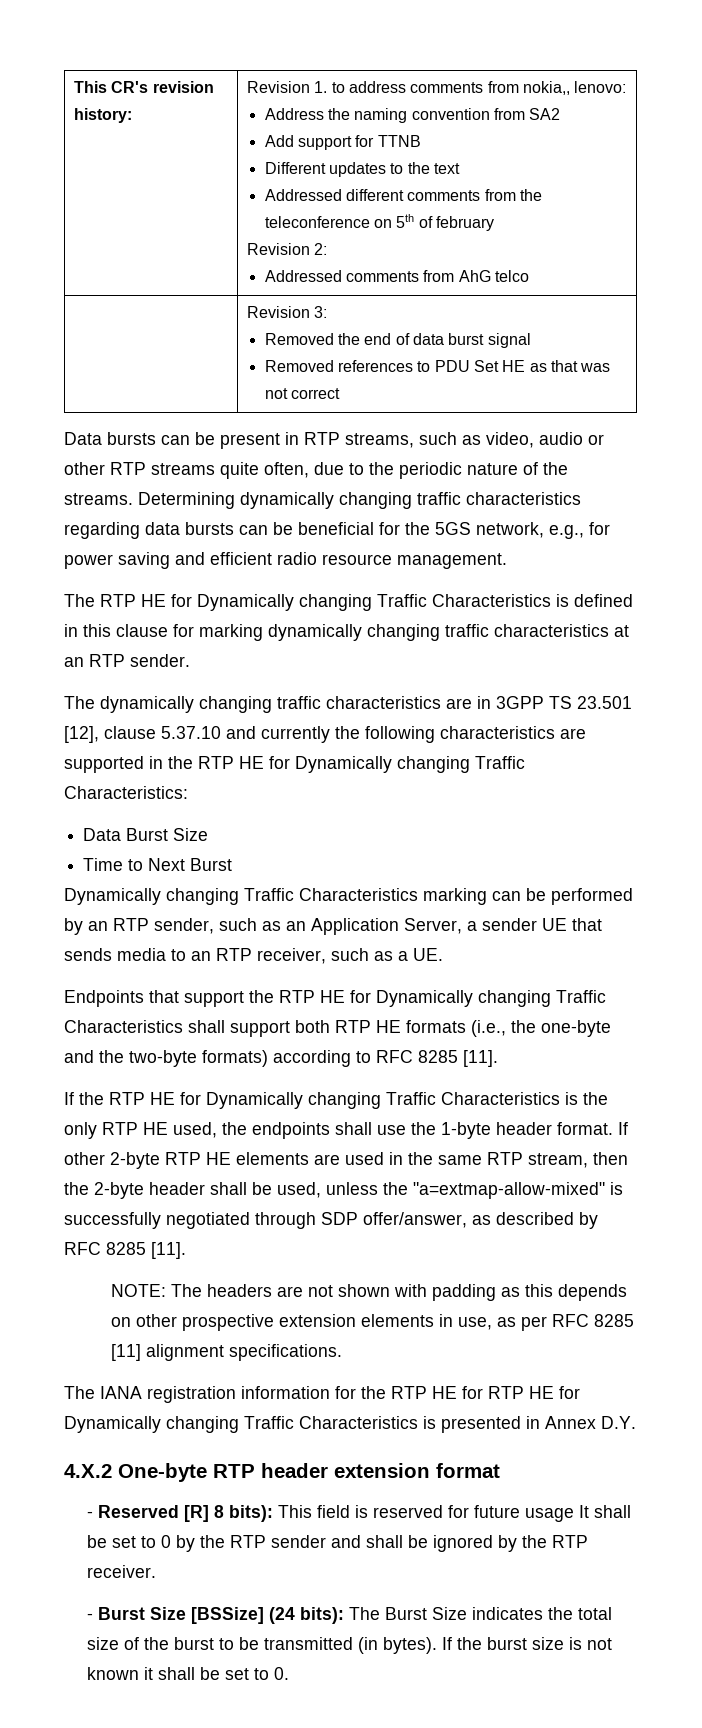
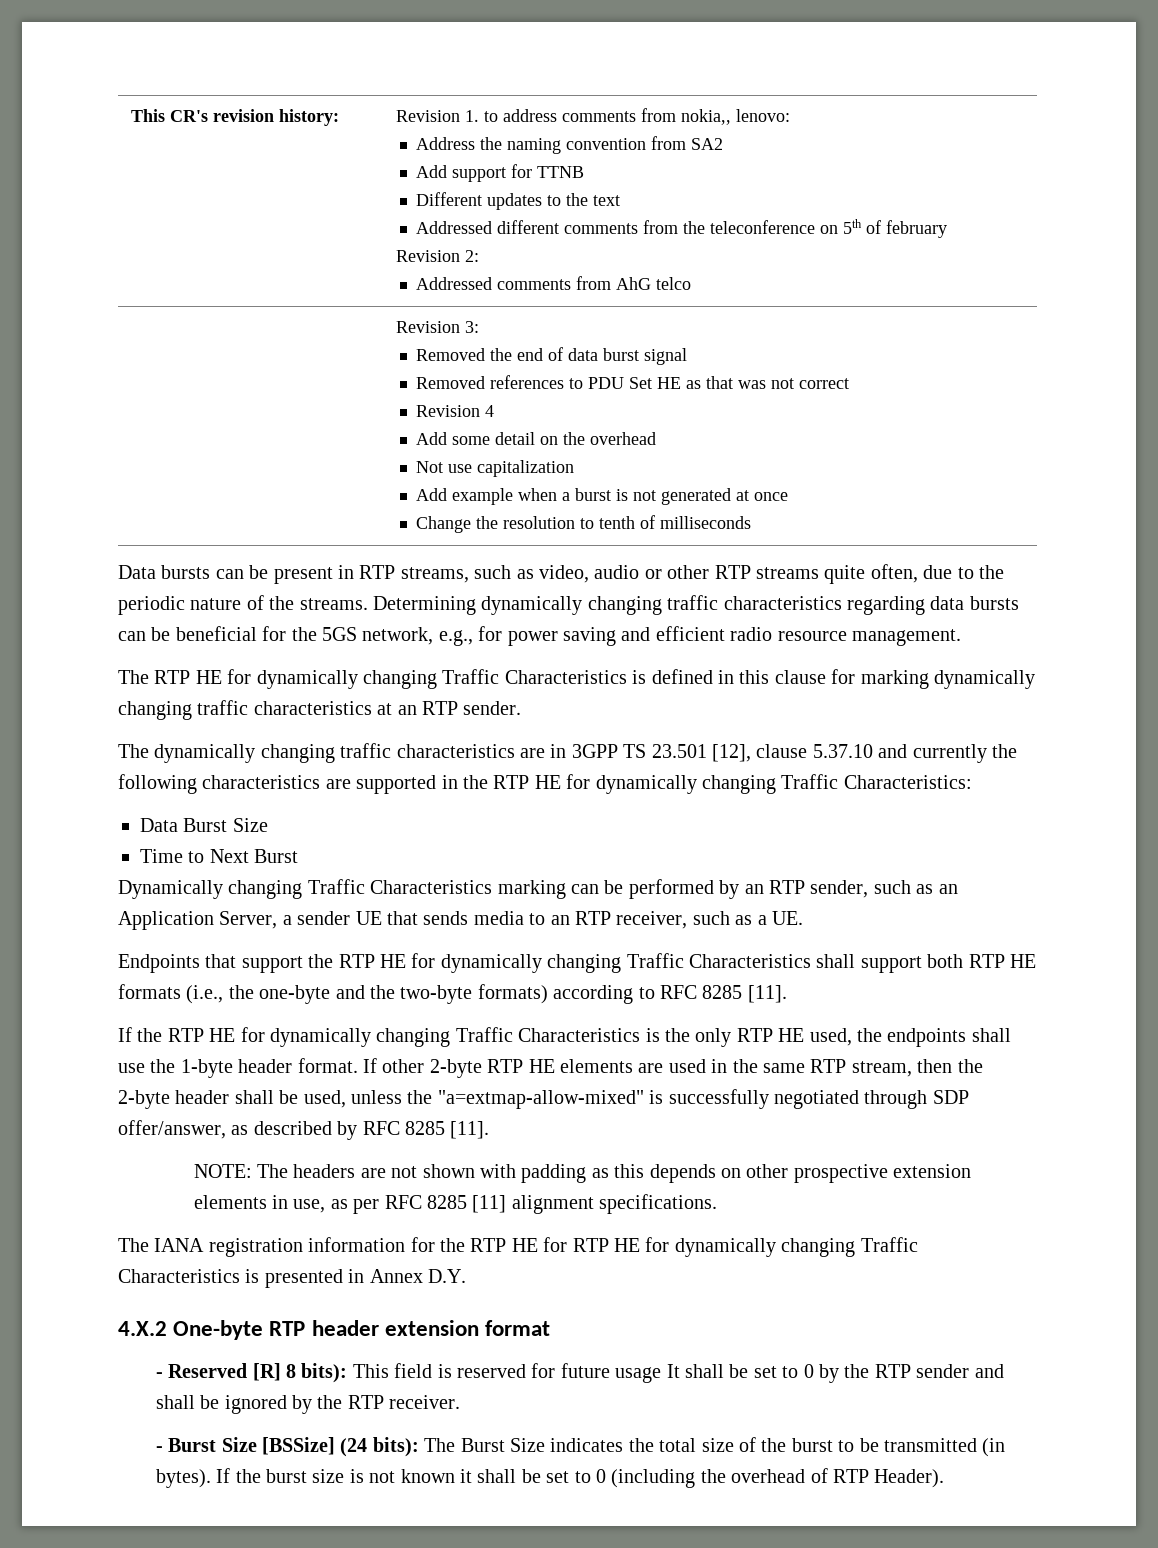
(341, 393) none -> [416,405,495,417] [416,432,657,445] [416,460,575,477] [416,488,789,505] [416,515,752,533] // Revision 4 // Add some detail on the overhead // Not use capitalization // Add example when a burst is not generated at once // Change the resolution to tenth of milliseconds
[197,594,294,611] Dynamically -> [256,670,358,689] dynamically
[295,756,392,773] Dynamically -> [595,775,697,794] dynamically
[376,990,473,1007] Dynamically -> [440,954,542,973] dynamically
[206,1092,303,1109] Dynamically -> [270,1028,371,1047] dynamically
[64,1416,161,1433] Dynamically -> [674,1238,776,1257] dynamically
[274,1667,290,1680] 0. -> [595,1468,945,1488] 0 (including the overhead of RTP Header).

